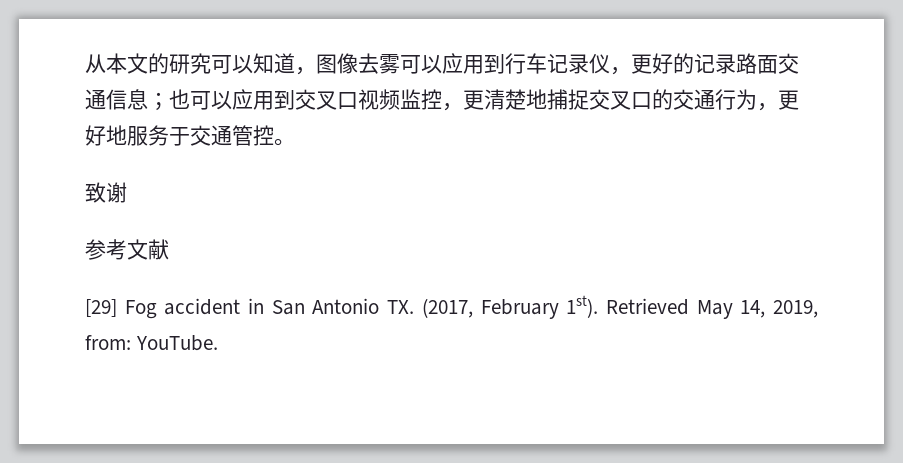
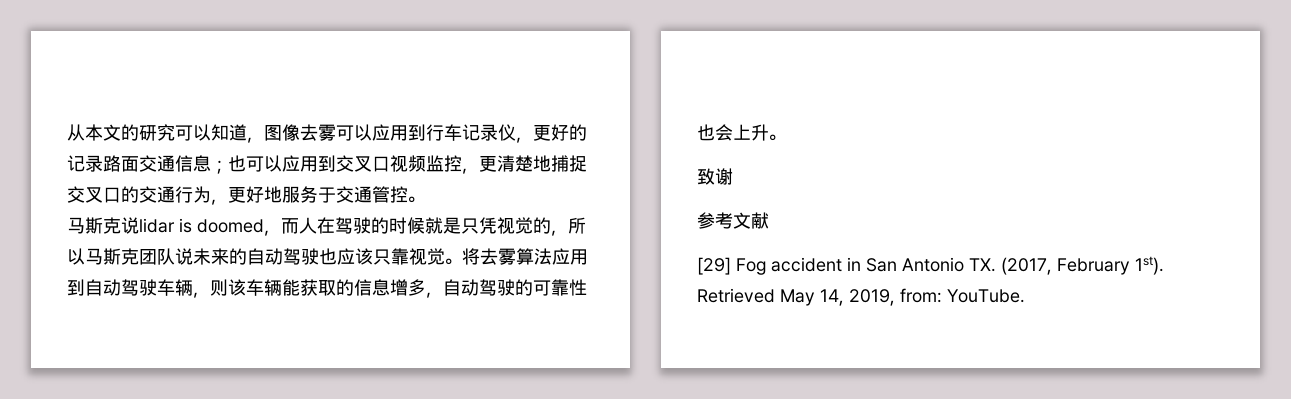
(295, 142) none -> [67,217,586,236] [67,248,588,265] [67,279,587,298] [697,124,786,141] // 马斯克说lidar is doomed，而人在驾驶的时候就是只凭视觉的，所以马斯克团队说未来的自动驾驶也应该只靠视觉。将去雾算法应用到自动驾驶车辆，则该车辆能获取的信息增多，自动驾驶的可靠性也会上升。

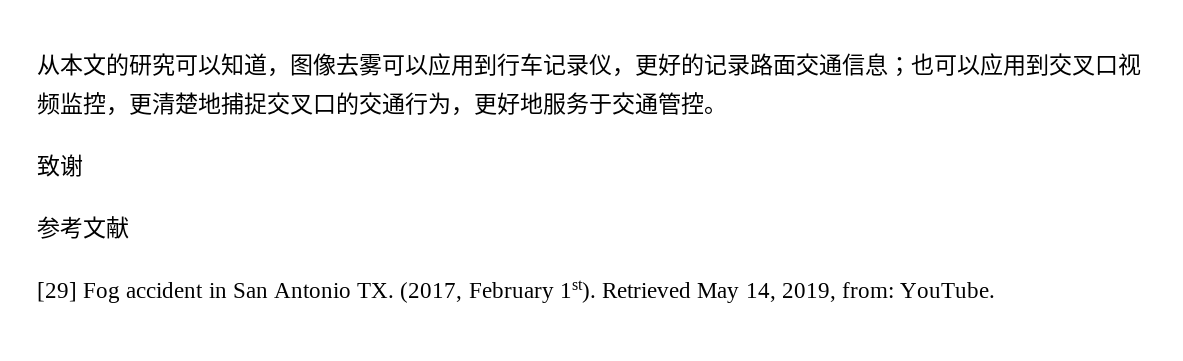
[67,217,586,236] [67,248,588,265] [67,279,587,298] [697,124,786,141] // 马斯克说lidar is doomed，而人在驾驶的时候就是只凭视觉的，所以马斯克团队说未来的自动驾驶也应该只靠视觉。将去雾算法应用到自动驾驶车辆，则该车辆能获取的信息增多，自动驾驶的可靠性也会上升。 -> (727, 110) none

